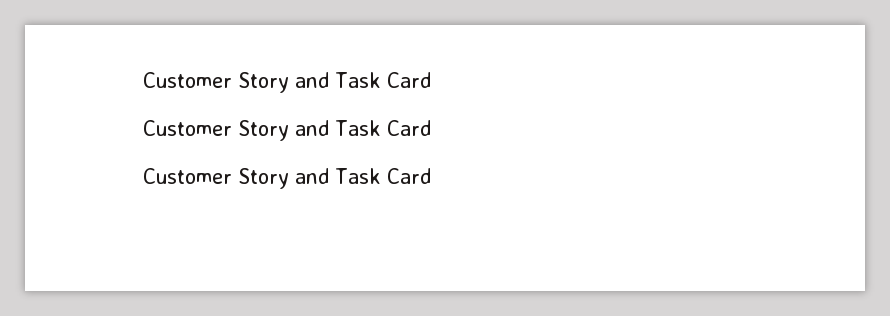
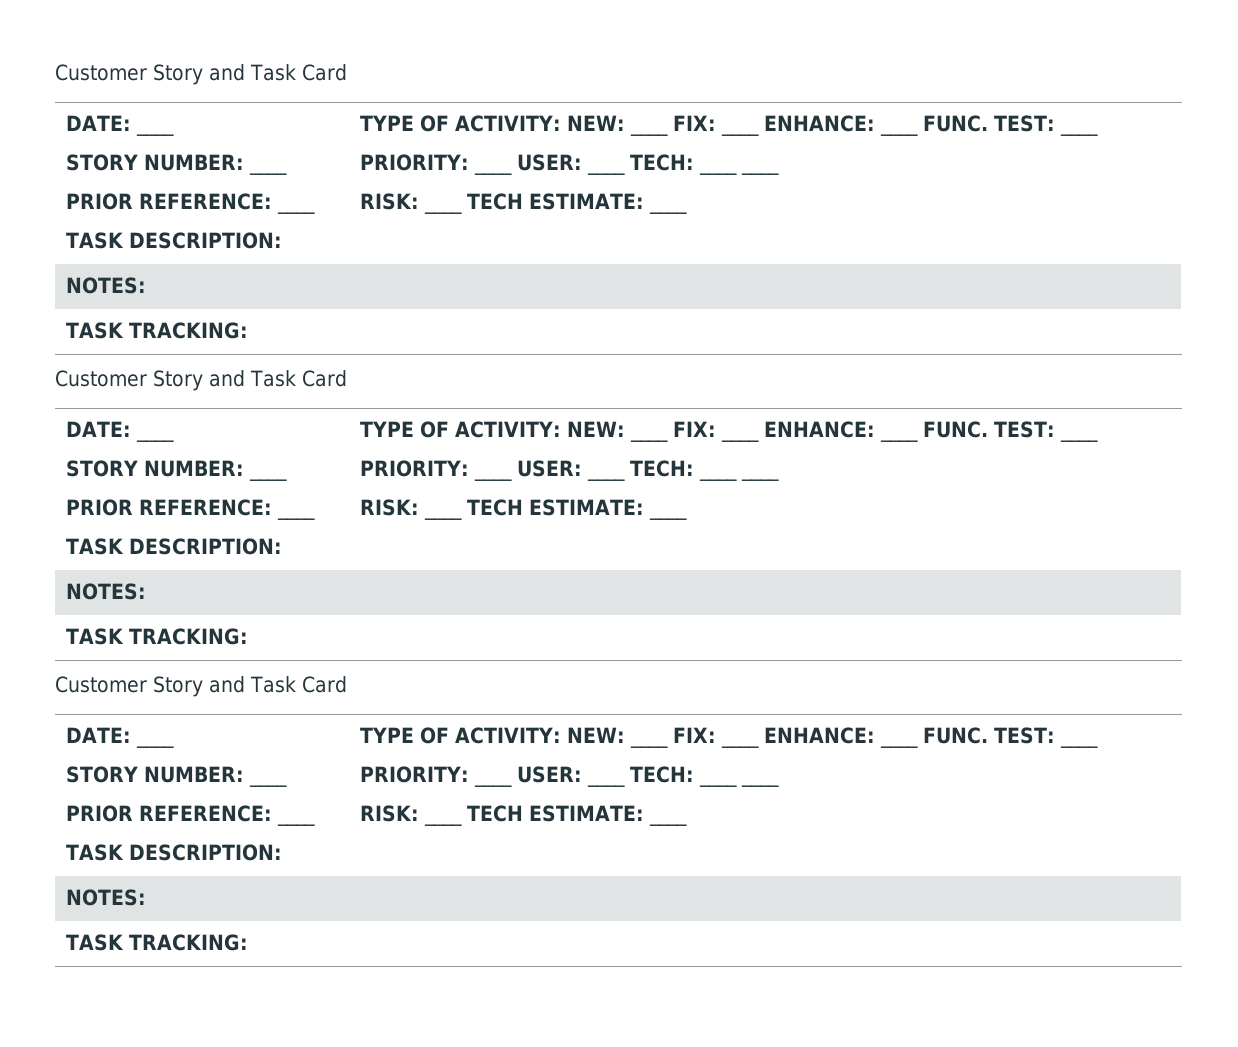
[143,72,431,93] [143,120,431,141] [143,168,431,189] Customer Story and Task Card // Customer Story and Task Card // Customer Story and Task Card -> [55,64,347,85] [66,115,132,131] [136,131,175,136] [66,154,288,175] [66,193,316,214] [66,232,283,249] [360,115,626,132] [630,131,669,136] [673,115,717,131] [721,115,1099,136] [360,154,780,175] [360,193,688,214] [66,277,147,294] [66,322,249,339] [55,370,347,391] [66,421,132,437] [136,437,175,442] [66,460,288,481] [66,499,316,520] [66,538,283,555] [360,421,626,438] [630,437,669,442] [673,421,717,437] [721,421,1099,442] [360,460,780,481] [360,499,688,520] [66,583,147,600] [66,628,249,645] [55,676,347,697] [66,727,132,743] [136,743,175,748] [66,766,288,787] [66,805,316,826] [66,844,283,861] [360,727,626,744] [630,743,669,748] [673,727,717,743] [721,727,1099,748] [360,766,780,787] [360,805,688,826] [66,889,147,906] [66,934,249,951] Customer Story and Task Card // DATE: ____ // STORY NUMBER: ____ // PRIOR REFERENCE: ____ // TASK DESCRIPTION: | TYPE OF ACTIVITY: NEW: ____ FIX: ____ ENHANCE: ____ FUNC. TEST: ____ // PRIORITY: ____ USER: ____ TECH: ____ ____ // RISK: ____ TECH ESTIMATE: ____ // NOTES: // TASK TRACKING: // Customer Story and Task Card // DATE: ____ // STORY NUMBER: ____ // PRIOR REFERENCE: ____ // TASK DESCRIPTION: | TYPE OF ACTIVITY: NEW: ____ FIX: ____ ENHANCE: ____ FUNC. TEST: ____ // PRIORITY: ____ USER: ____ TECH: ____ ____ // RISK: ____ TECH ESTIMATE: ____ // NOTES: // TASK TRACKING: // Customer Story and Task Card // DATE: ____ // STORY NUMBER: ____ // PRIOR REFERENCE: ____ // TASK DESCRIPTION: | TYPE OF ACTIVITY: NEW: ____ FIX: ____ ENHANCE: ____ FUNC. TEST: ____ // PRIORITY: ____ USER: ____ TECH: ____ ____ // RISK: ____ TECH ESTIMATE: ____ // NOTES: // TASK TRACKING:

